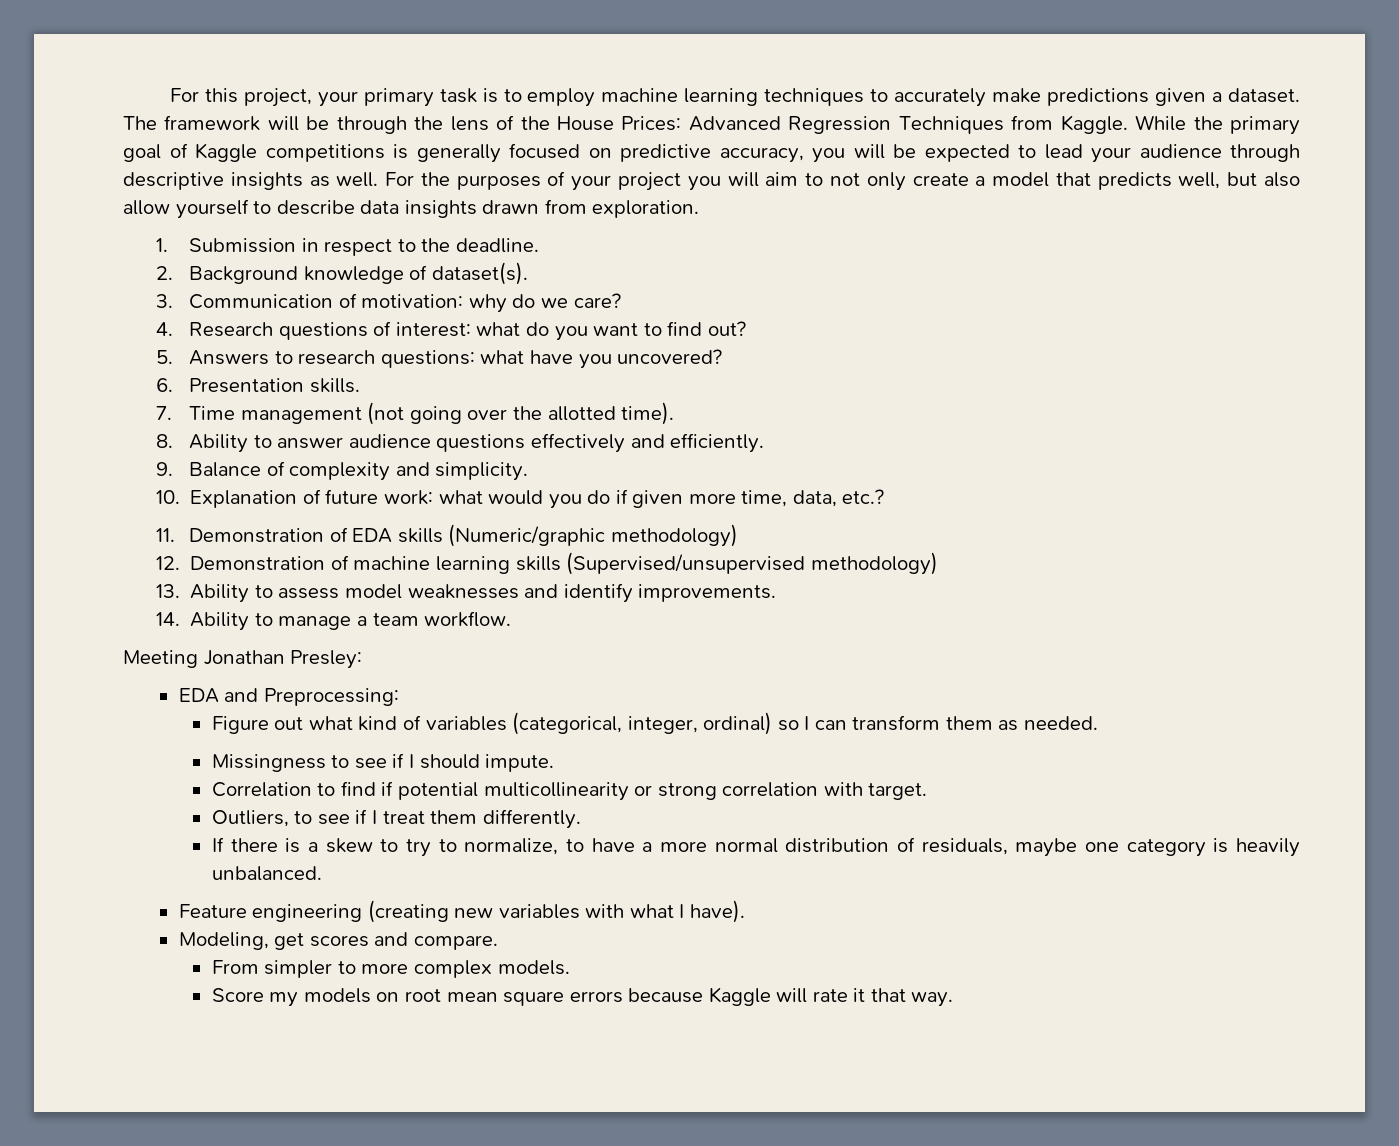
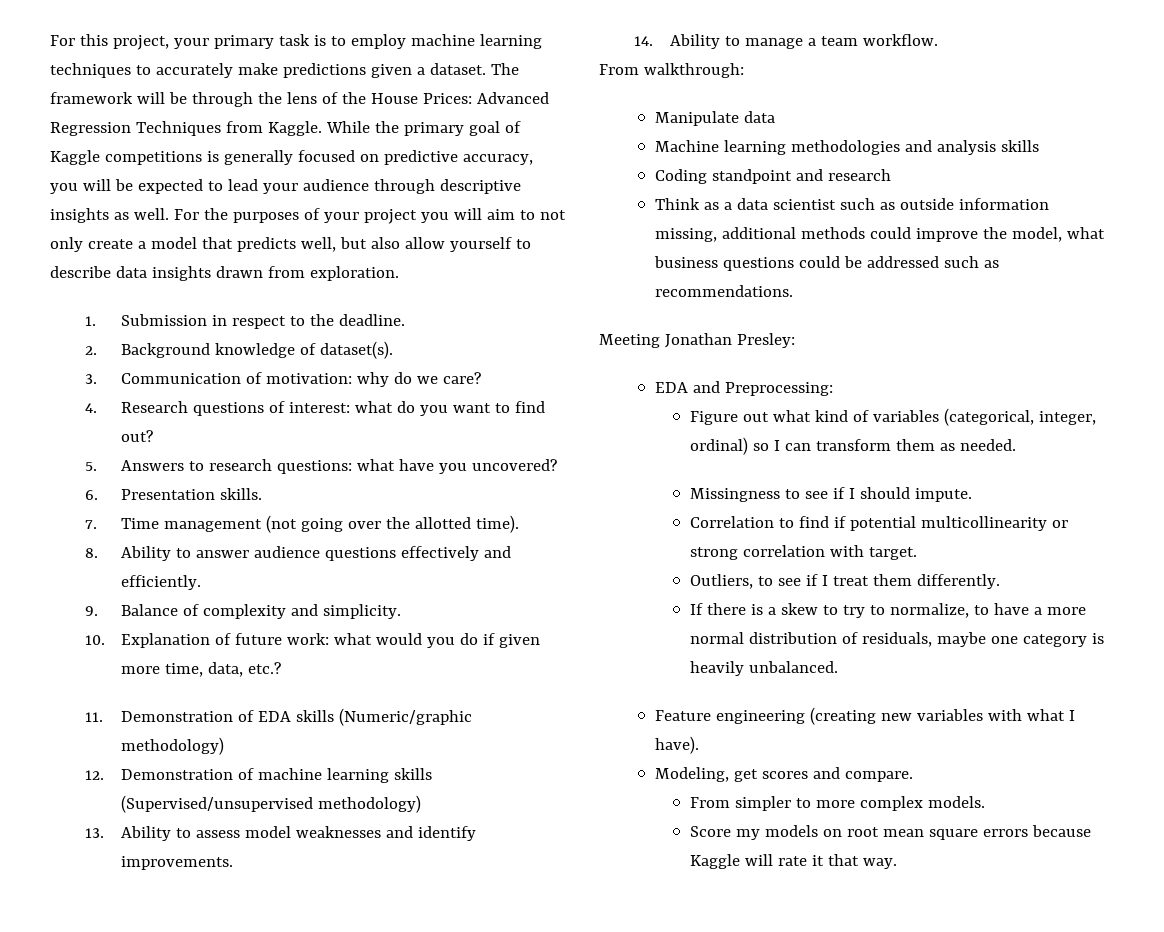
(512, 619) none -> [599,63,744,78] [654,111,775,126] [654,140,1039,155] [654,169,891,184] [654,198,1049,210] [654,227,1105,242] [653,256,999,271] [654,285,793,297] // From walkthrough: // Manipulate data // Machine learning methodologies and analysis skills // Coding standpoint and research // Think as a data scientist such as outside information missing, additional methods could improve the model, what business questions could be addressed such as recommendations.

